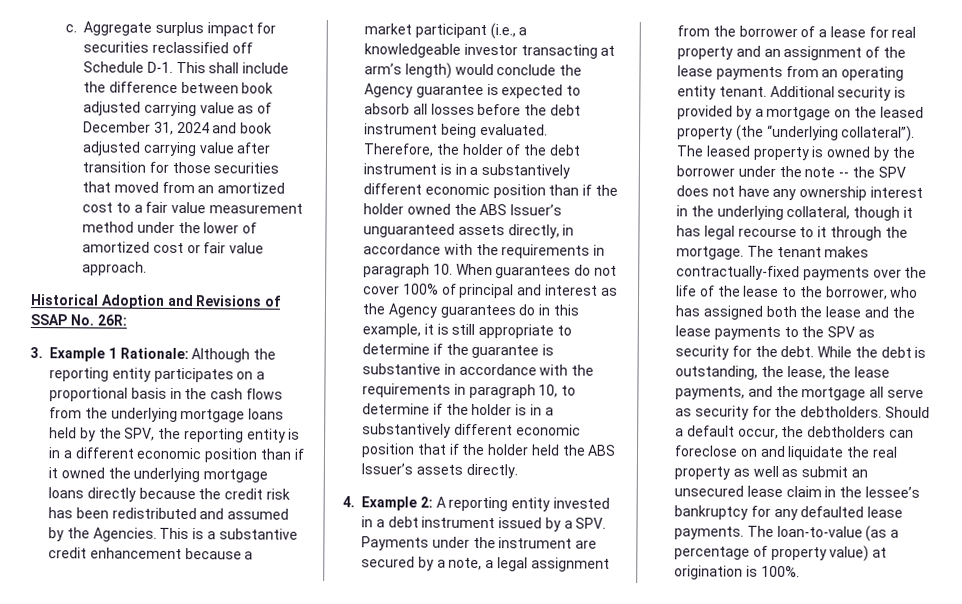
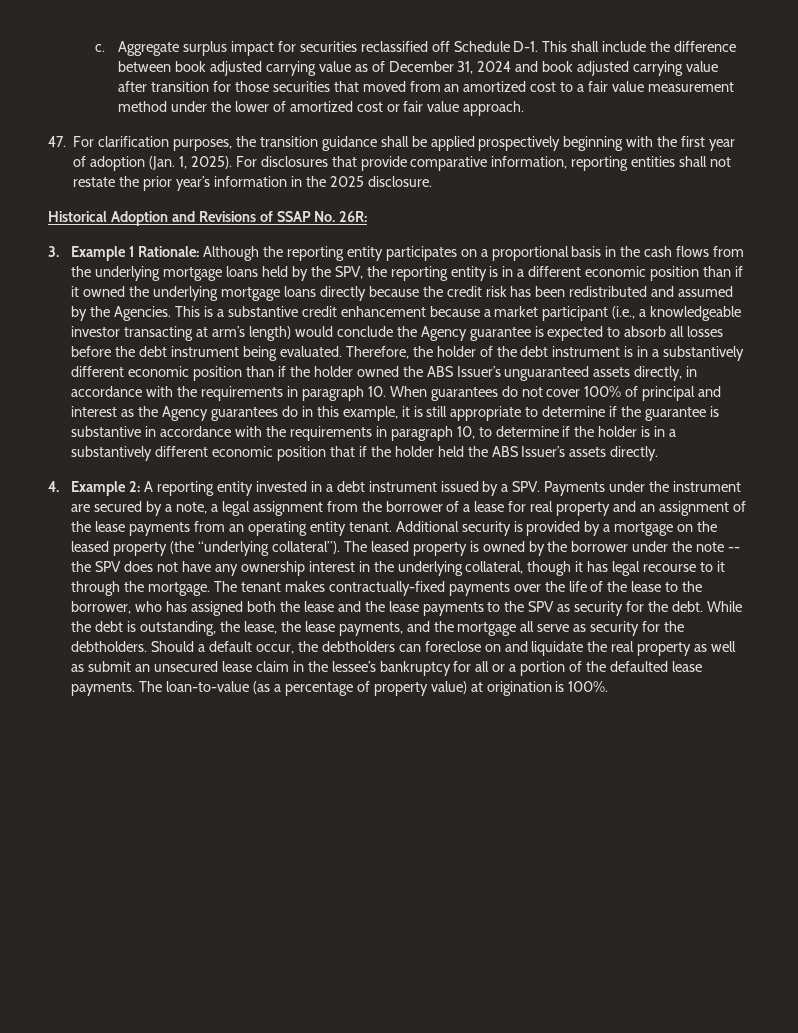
(148, 268) none -> [48,136,736,151] [73,156,732,171] [73,176,432,191] // 47. For clarification purposes, the transition guidance shall be applied prospectively beginning with the first year of adoption (Jan. 1, 2025). For disclosures that provide comparative information, reporting entities shall not restate the prior year’s information in the 2025 disclosure.
[773,508,798,521] any -> [475,661,606,676] all or a portion of the

